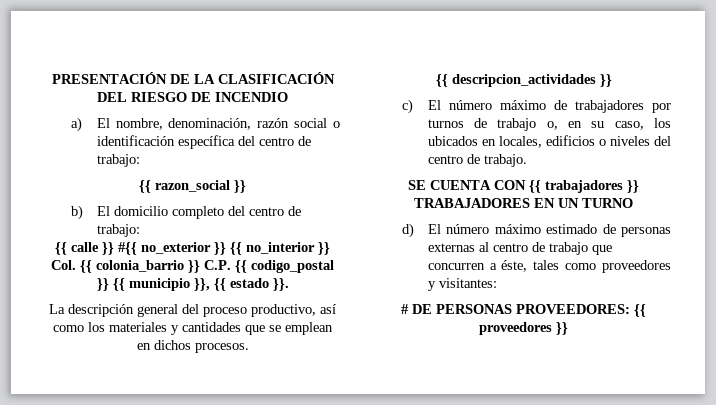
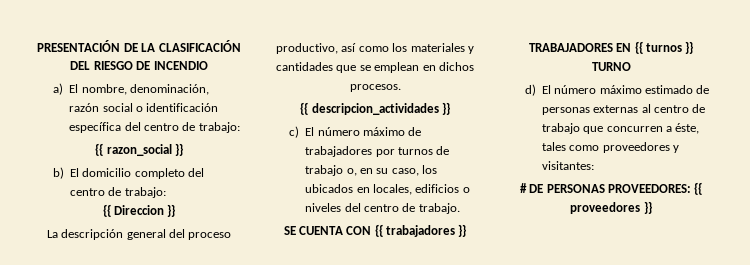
[71,242,330,255] [51,260,334,273] [96,278,289,291] calle }} #{{ no_exterior }} {{ no_interior }} Col. {{ colonia_barrio }} C.P. {{ codigo_postal }} {{ municipio }}, {{ estado }}. -> [114,204,176,217] Direccion }}
[558,198,579,208] UN -> [634,41,694,54] {{ turnos }}

